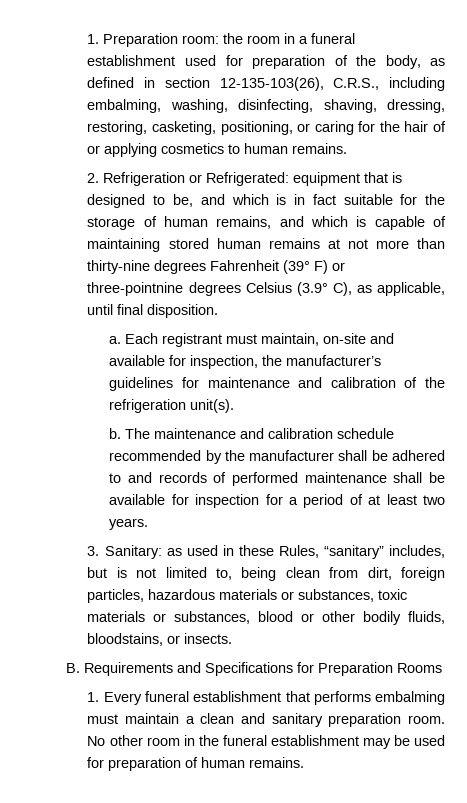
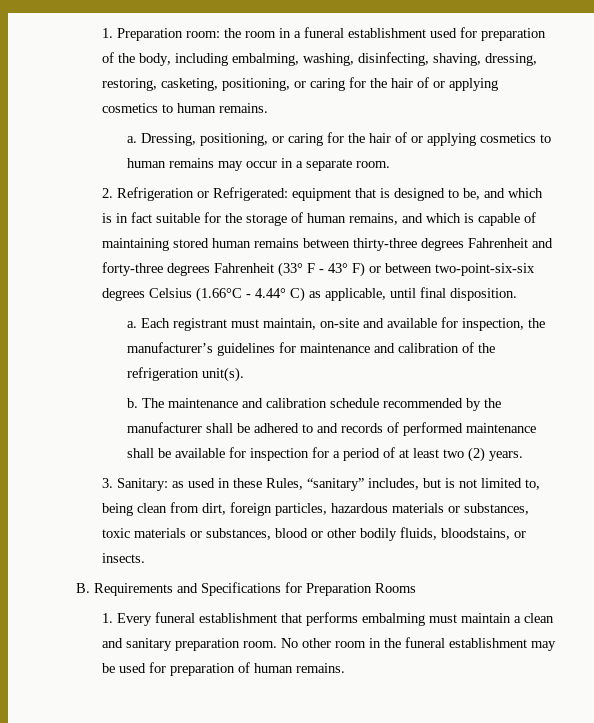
[430,58,446,66] [87,77,380,91] as defined in section 12-135-103(26), C.R.S., -> (171, 59) none
(348, 148) none -> [127,132,552,146] [127,158,391,171] // a. Dressing, positioning, or caring for the hair of or applying cosmetics to human remains may occur in a separate room.
[327,238,446,249] [87,260,346,274] [87,282,352,296] at not more than thirty-nine degrees Fahrenheit (39° F) or three-pointnine degrees Celsius (3.9° C), -> [302,238,553,251] [101,262,535,277] [101,287,305,302] between thirty-three degrees Fahrenheit and forty-three degrees Fahrenheit (33° F - 43° F) or between two-point-six-six degrees Celsius (1.66°C - 4.44° C)
(446, 500) none -> [468,447,486,462] (2)

